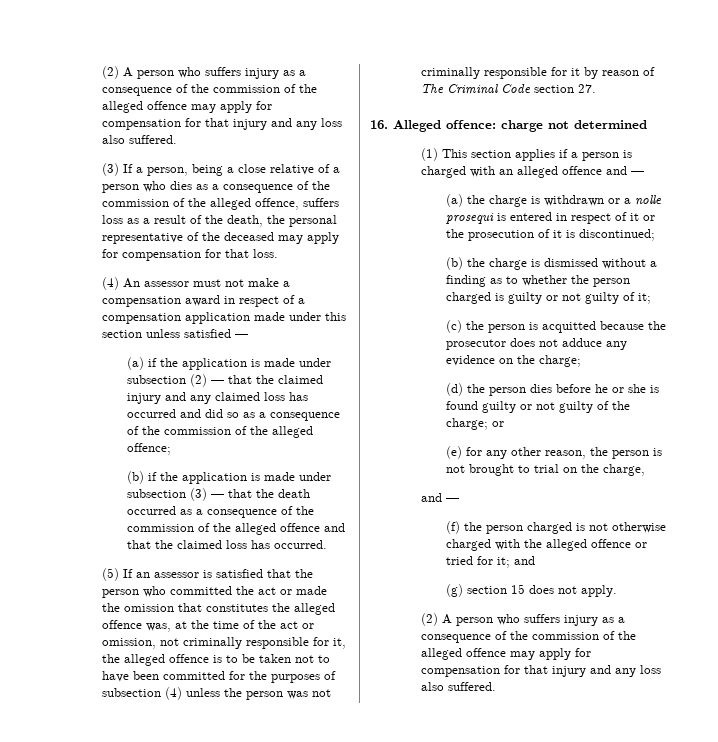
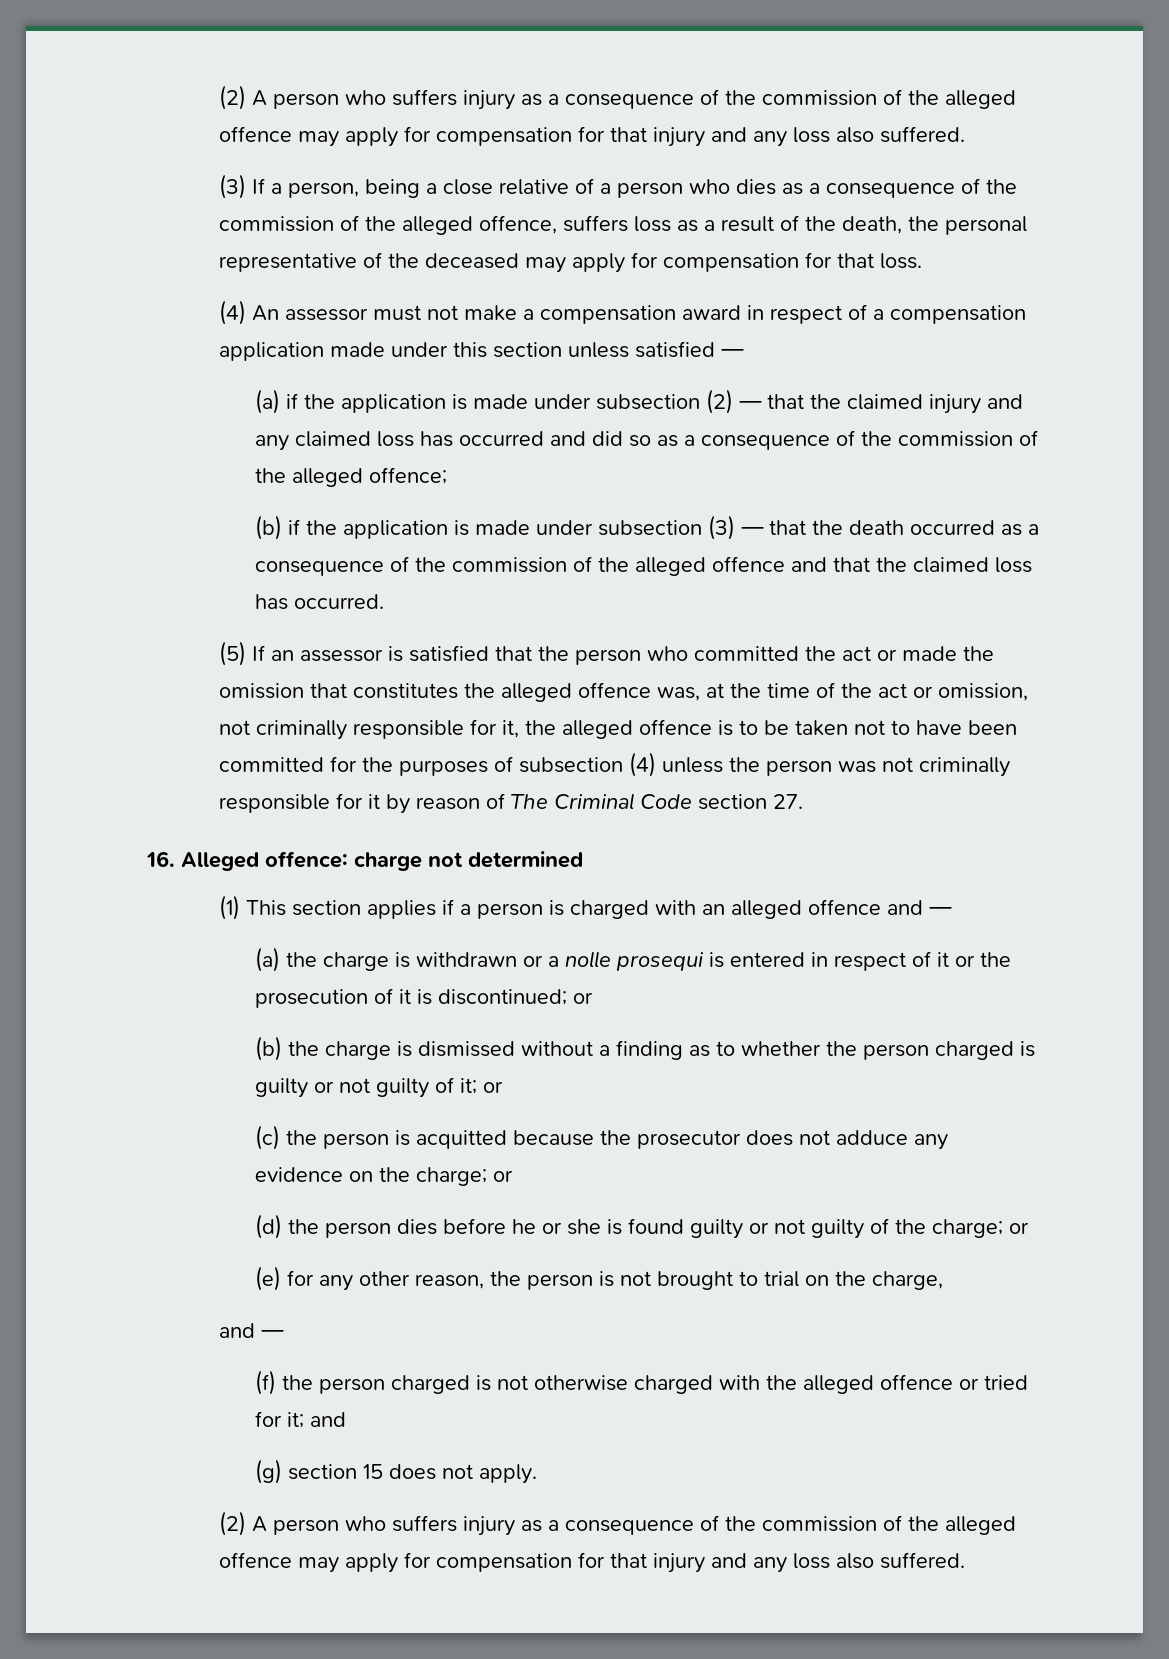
(655, 235) none -> [573,992,594,1004] or
(651, 298) none -> [483,1081,504,1093] or
(581, 361) none -> [493,1170,514,1182] or

